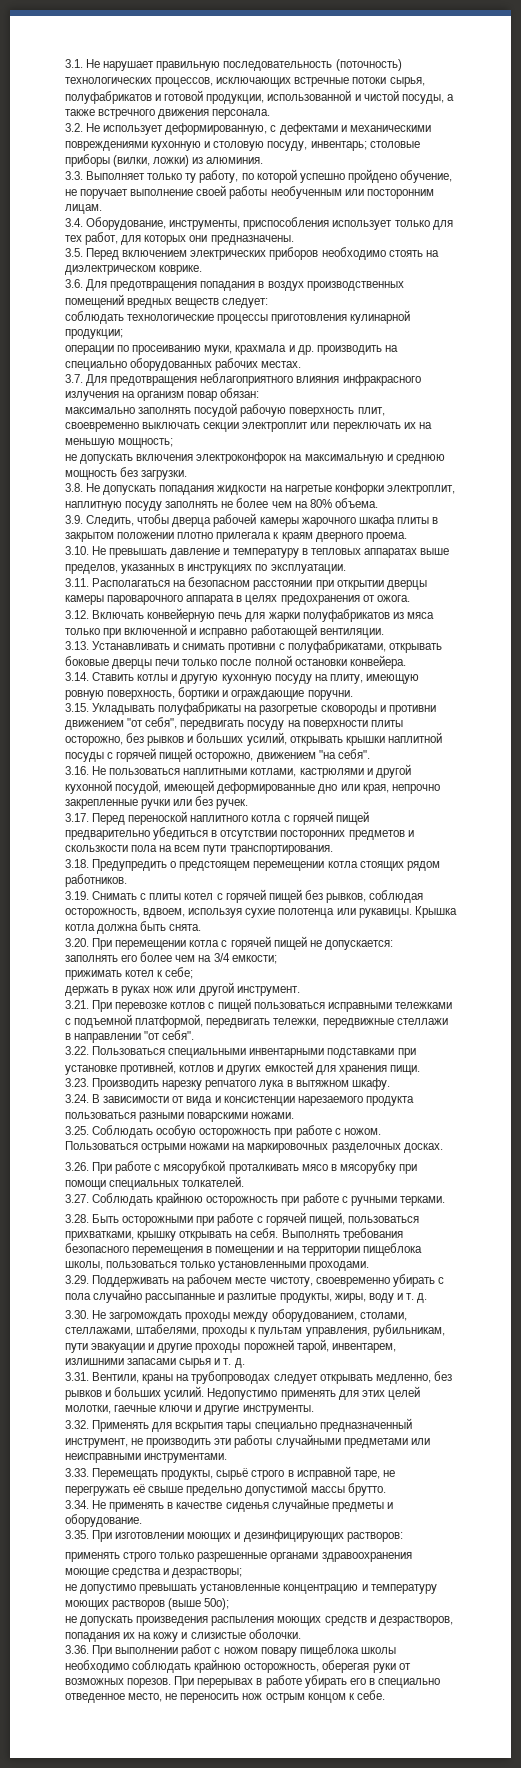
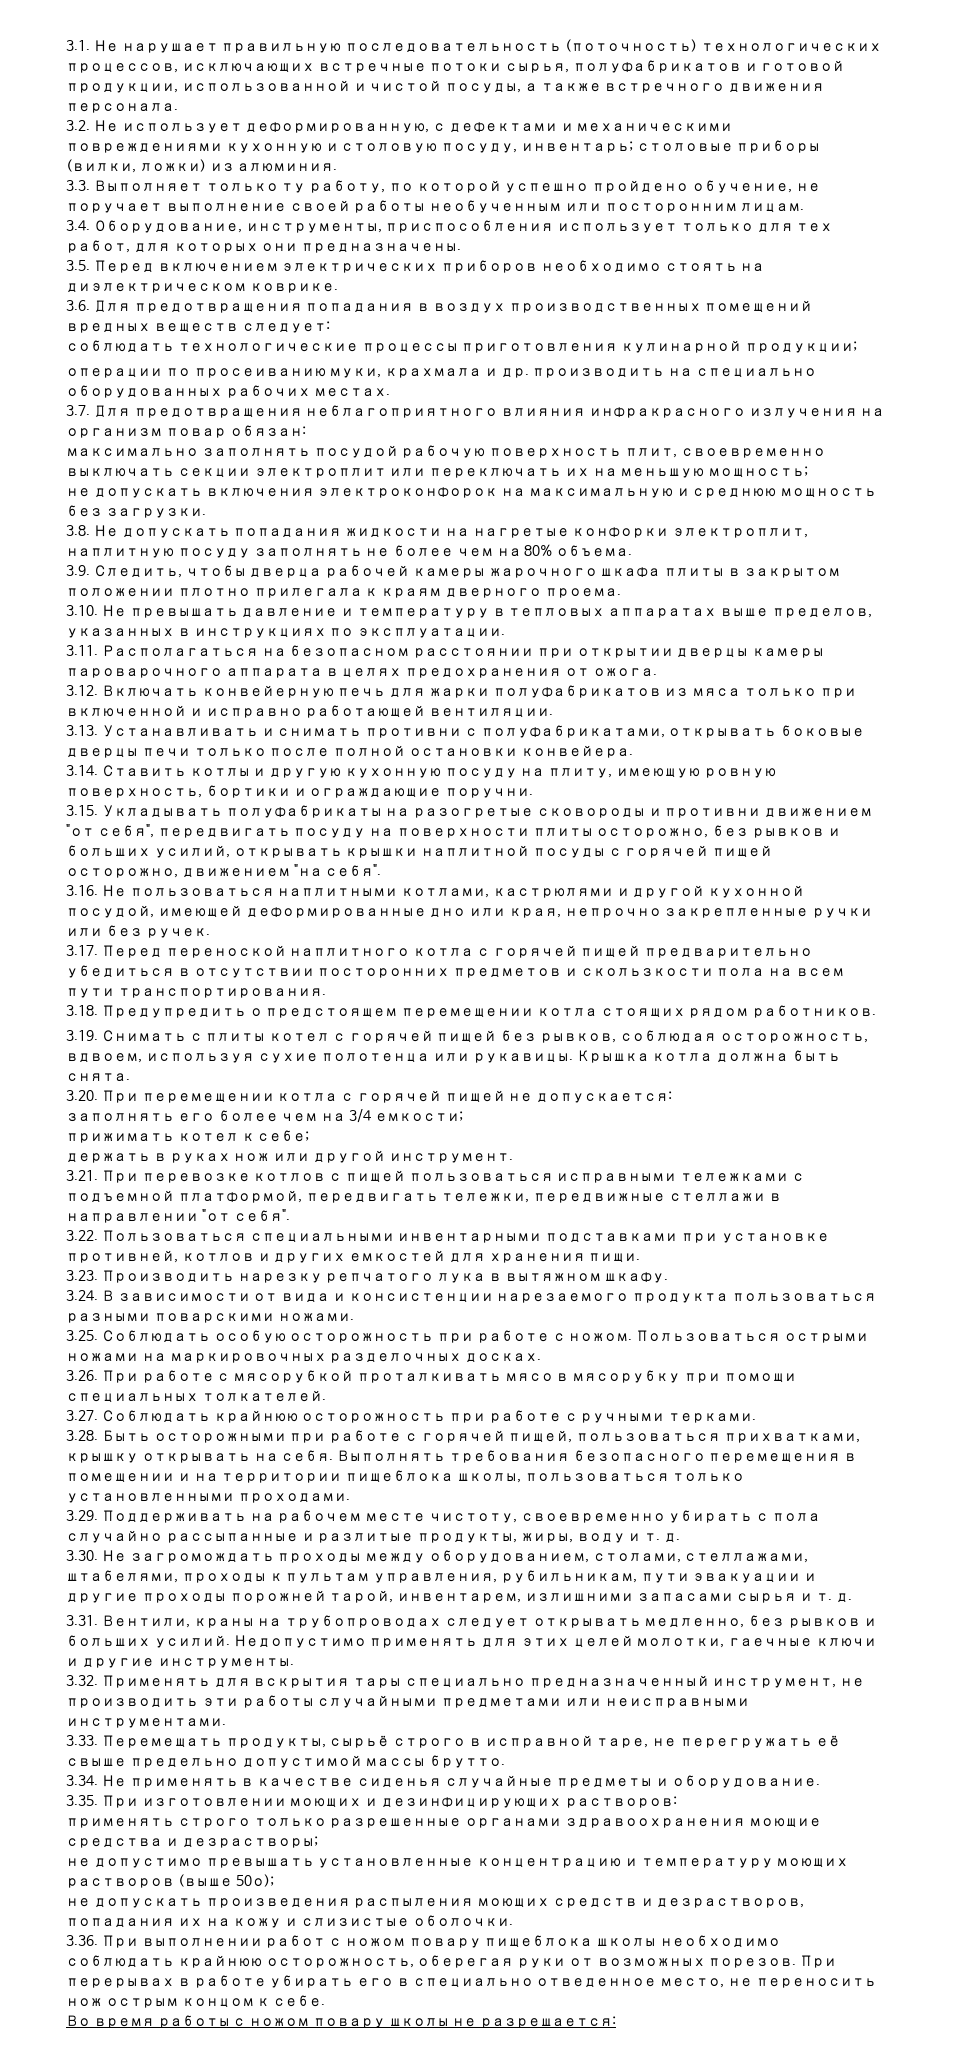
(385, 1695) none -> [66,2015,617,2028] // Во время работы с ножом повару школы не разрешается:

